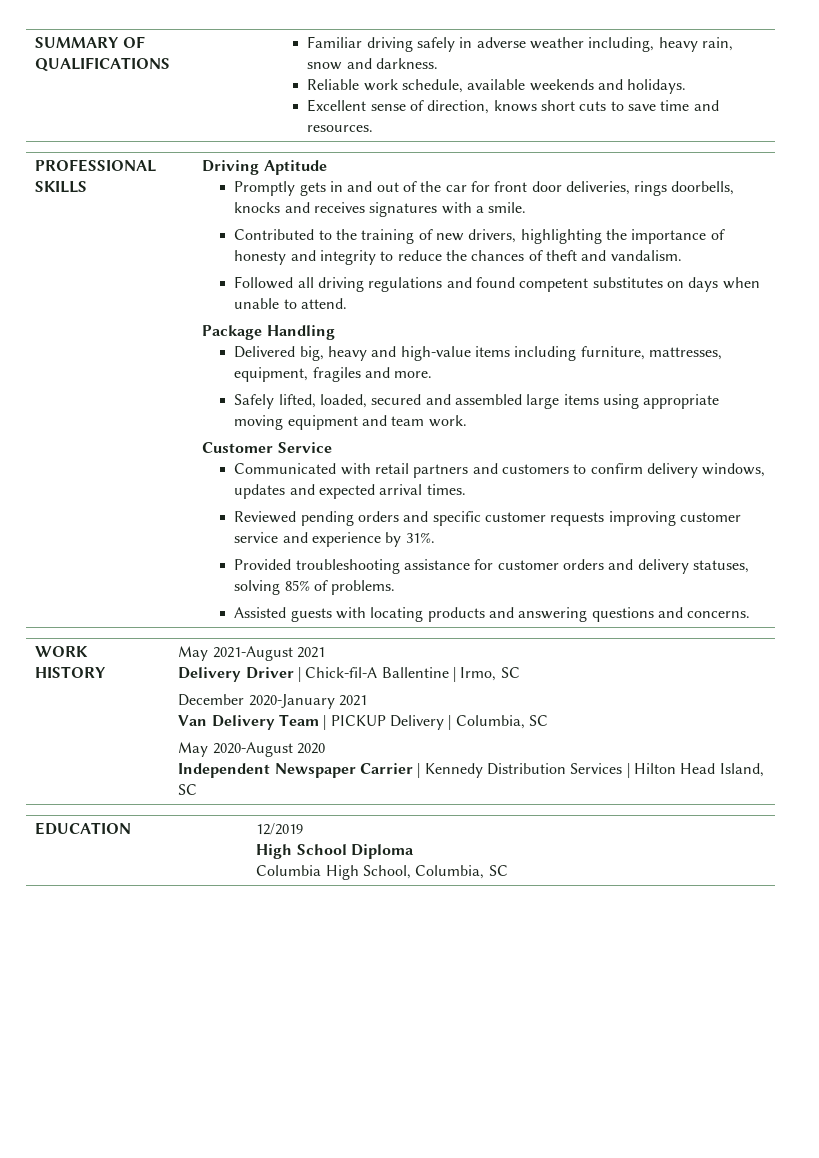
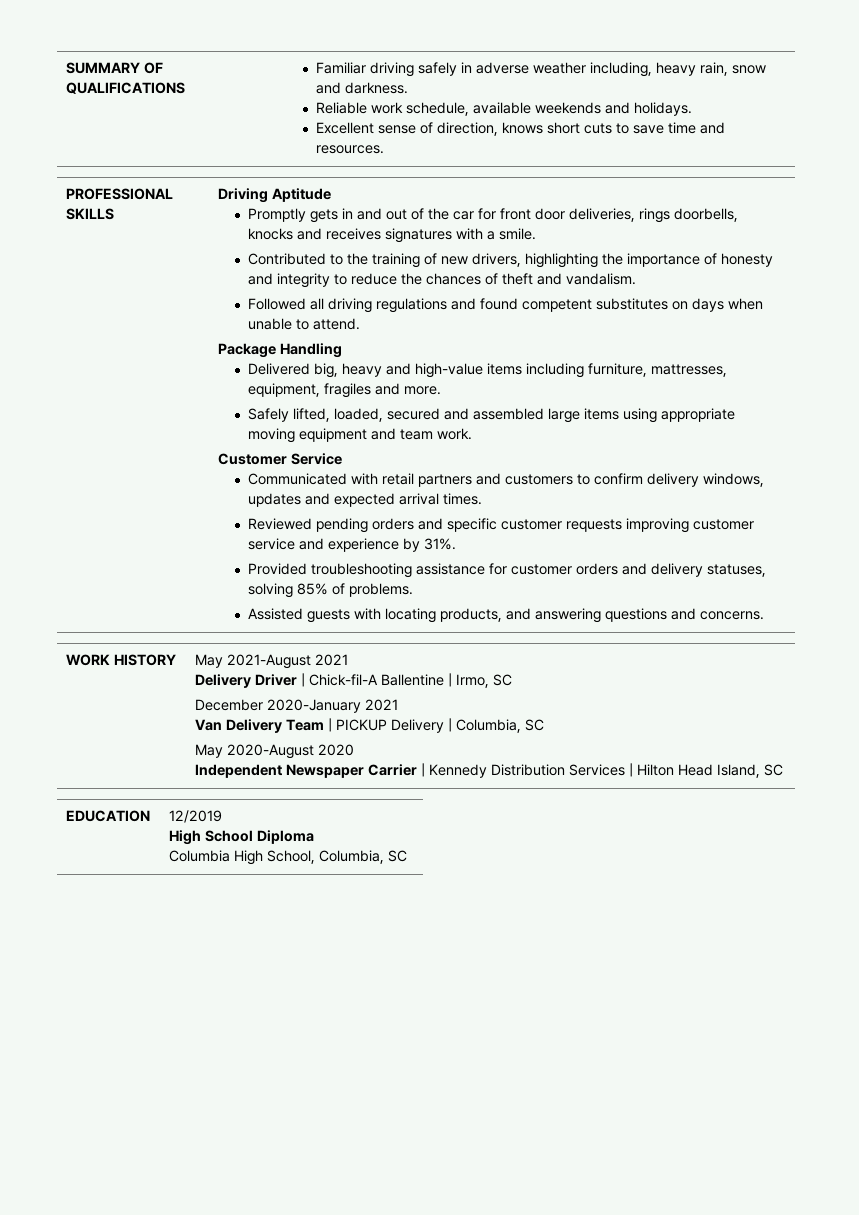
[427,607,485,622] products -> [440,608,503,622] products,

